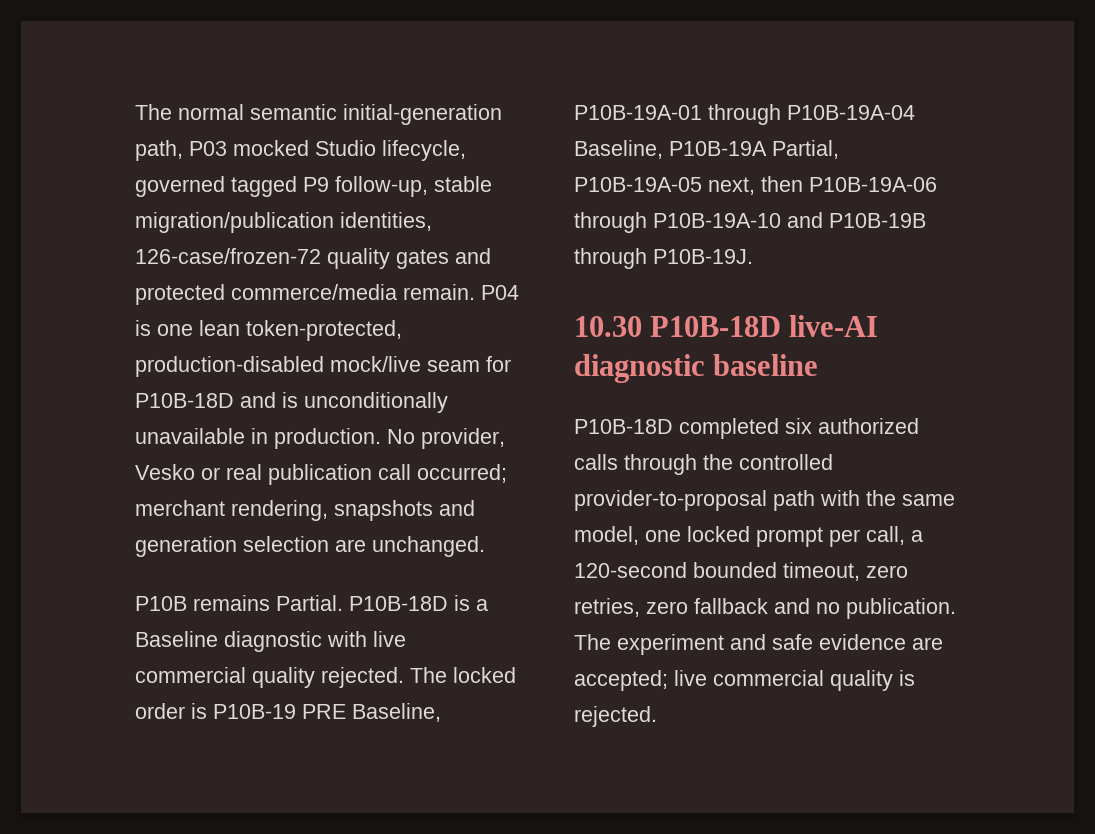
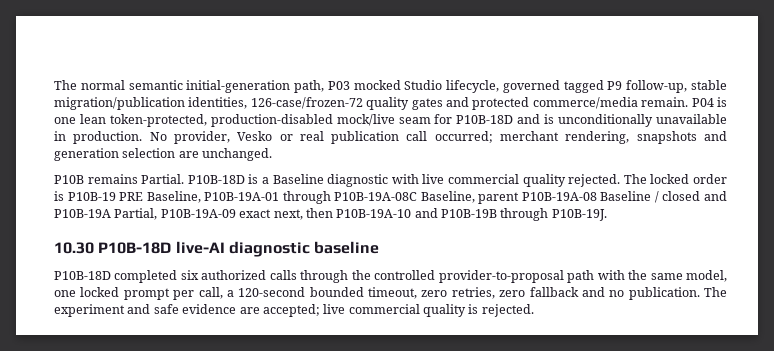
[787,105,915,120] [574,140,839,159] [574,176,937,195] [574,212,647,233] P10B-19A-04 Baseline, P10B-19A Partial, P10B-19A-05 next, then P10B-19A-06 through -> [334,191,728,204] [54,208,333,220] P10B-19A-08C Baseline, parent P10B-19A-08 Baseline / closed and P10B-19A Partial, P10B-19A-09 exact next, then

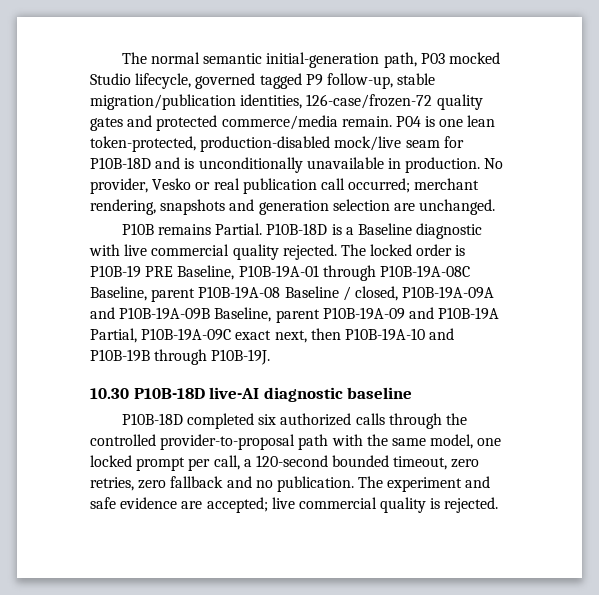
[662,191,701,201] closed -> [354,286,495,301] [90,307,405,323] closed, P10B-19A-09A and P10B-19A-09B Baseline, parent P10B-19A-09
[160,209,236,218] P10B-19A-09 -> [141,328,232,341] P10B-19A-09C

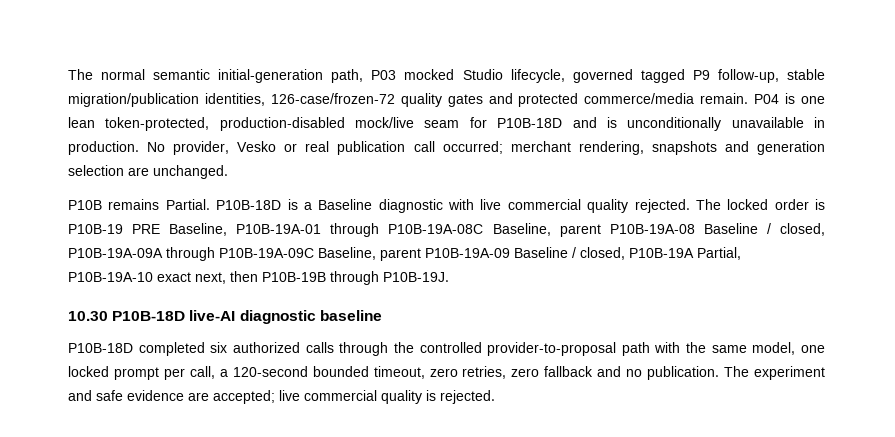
[90,307,211,320] and P10B-19A-09B -> [166,247,314,261] through P10B-19A-09C
[408,307,434,319] and -> [514,247,625,260] Baseline / closed,
[141,328,232,341] P10B-19A-09C -> [68,272,153,282] P10B-19A-10
[344,328,455,341] P10B-19A-10 and -> (258, 276) none

